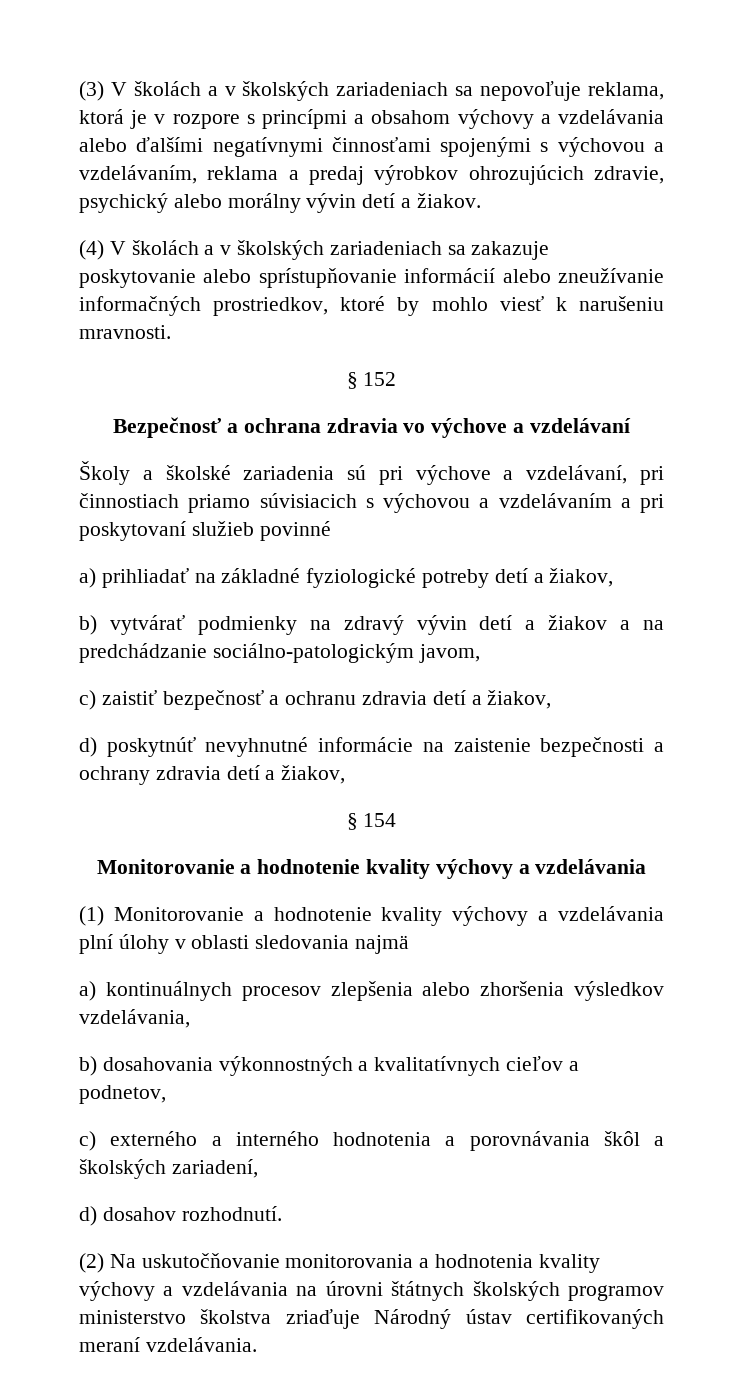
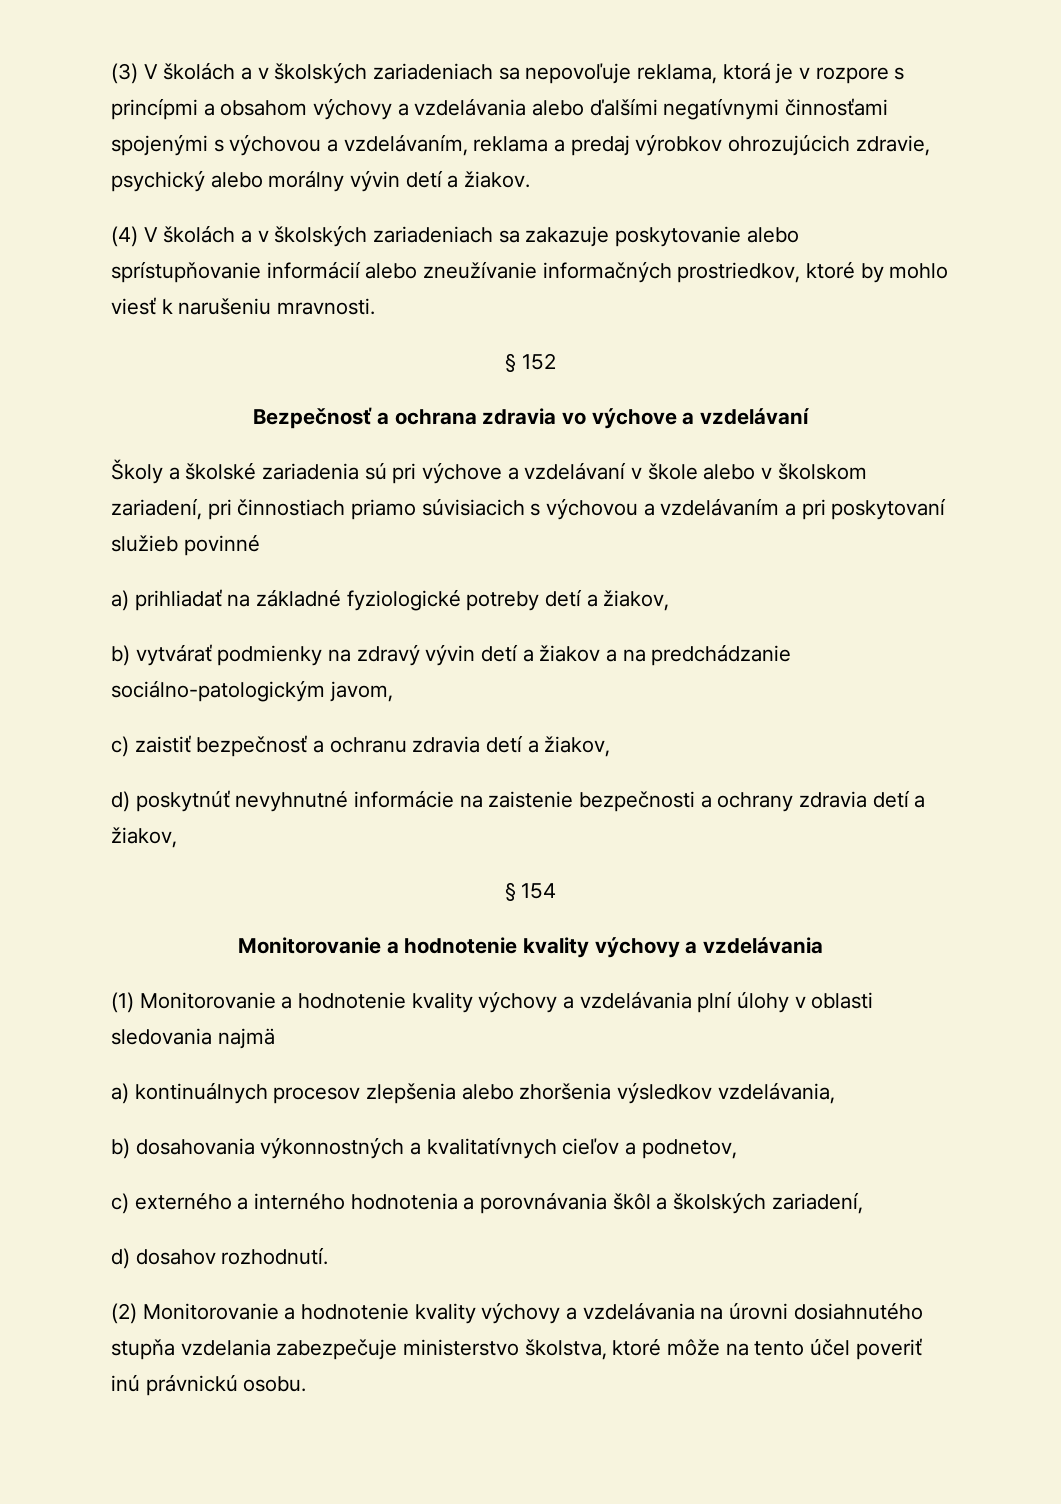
[526,465,628,484] vzdelávaní, -> [524,462,867,480] [111,498,202,520] vzdelávaní v škole alebo v školskom zariadení,
[109,1253,534,1268] Na uskutočňovanie monitorovania a hodnotenia -> [142,1303,410,1320] Monitorovanie a hodnotenie
[391,1281,664,1301] [79,1309,664,1329] [79,1337,257,1352] štátnych školských programov ministerstvo školstva zriaďuje Národný ústav certifikovaných meraní vzdelávania. -> [793,1302,923,1320] [111,1338,922,1360] [111,1374,307,1396] dosiahnutého stupňa vzdelania zabezpečuje ministerstvo školstva, ktoré môže na tento účel poveriť inú právnickú osobu.

